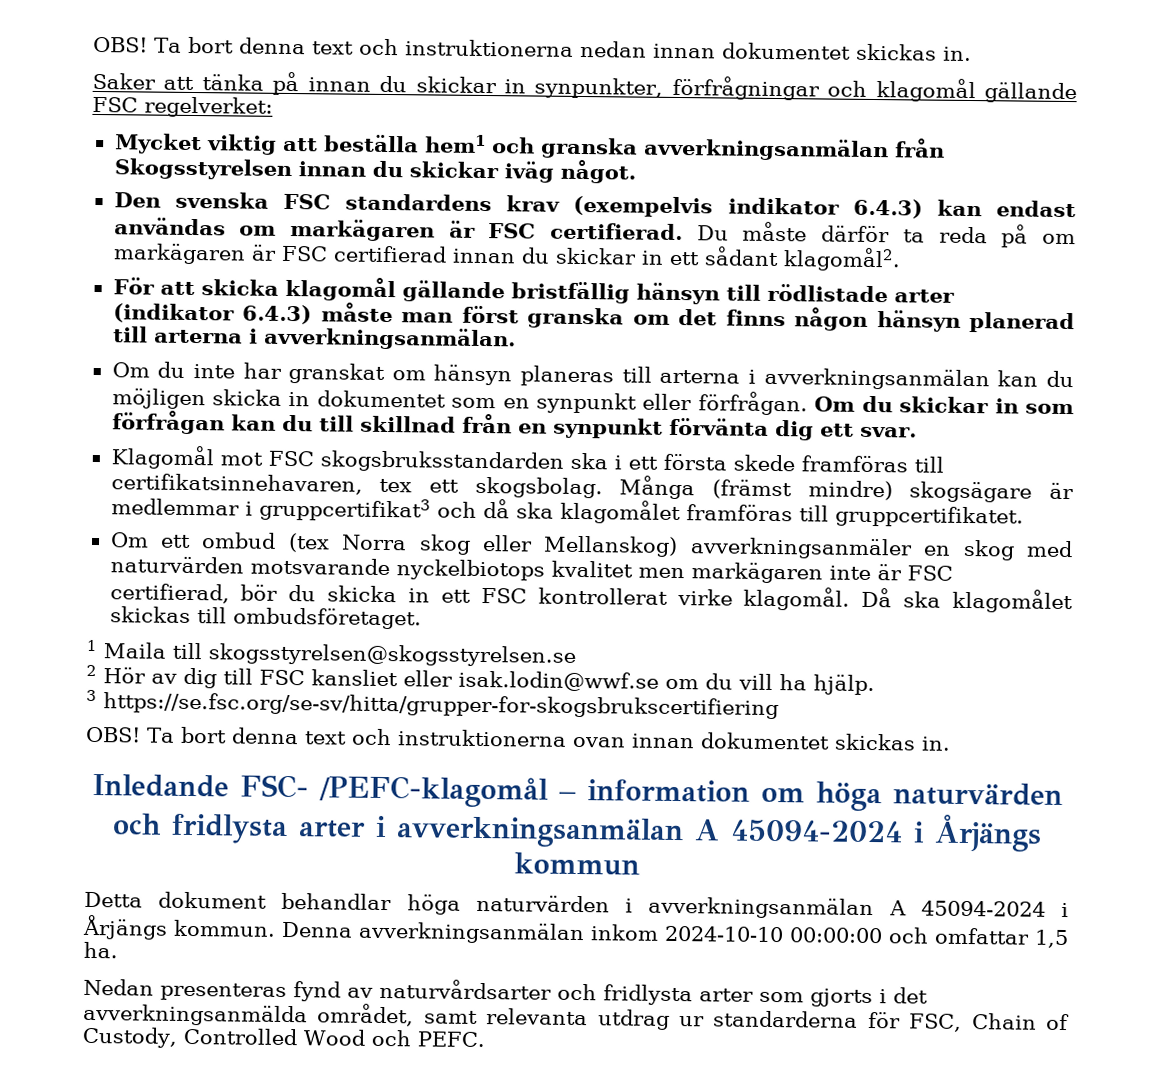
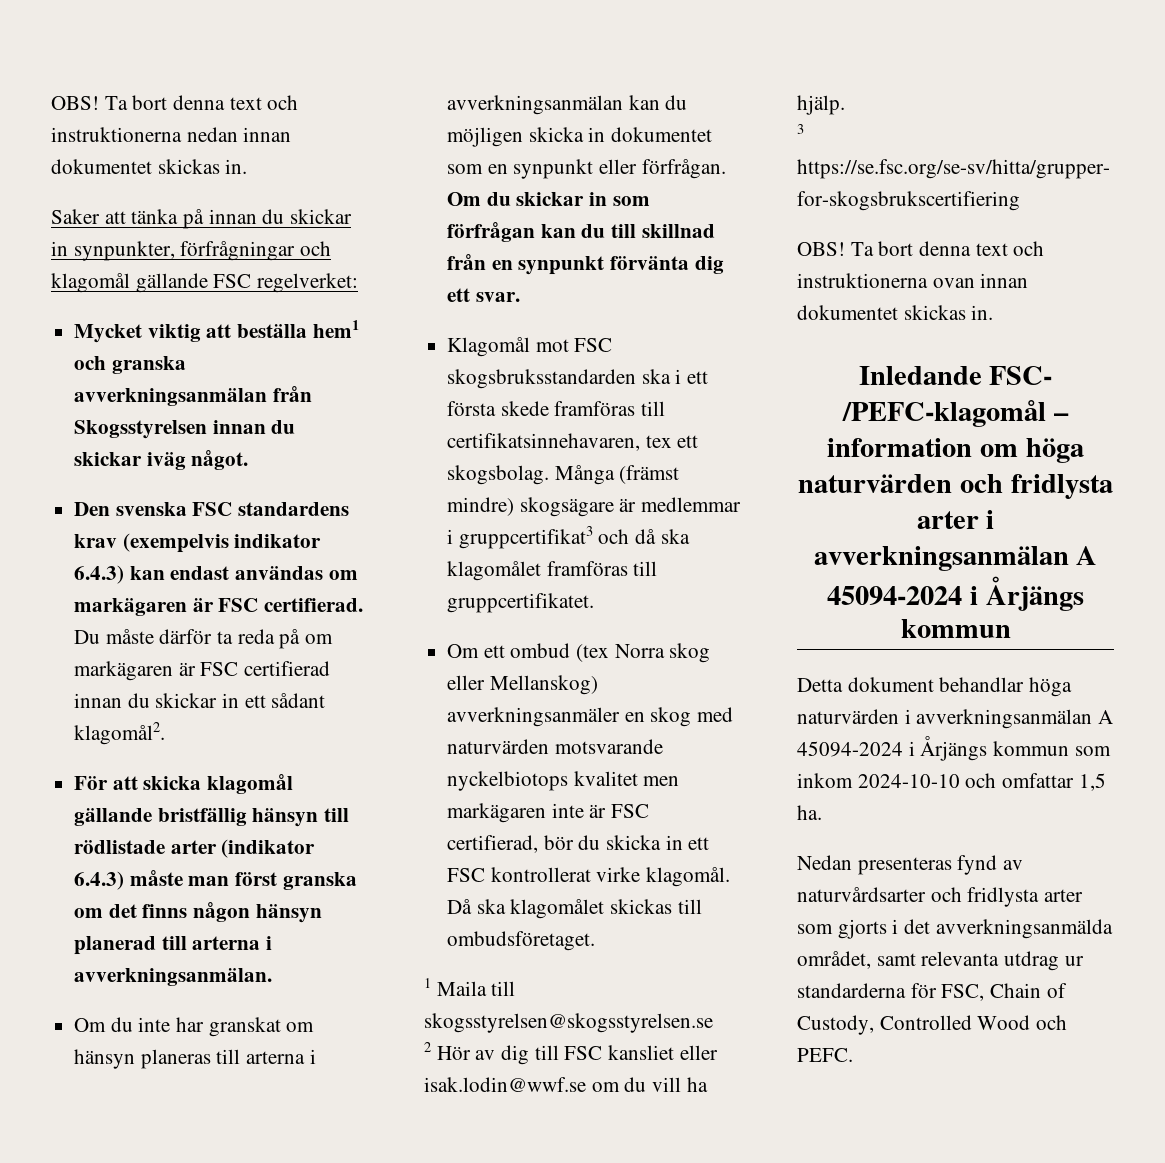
[173,919,585,945] kommun. Denna avverkningsanmälan -> [993,741,1111,756] kommun som
[789,927,883,944] 00:00:00 -> (960, 781) none

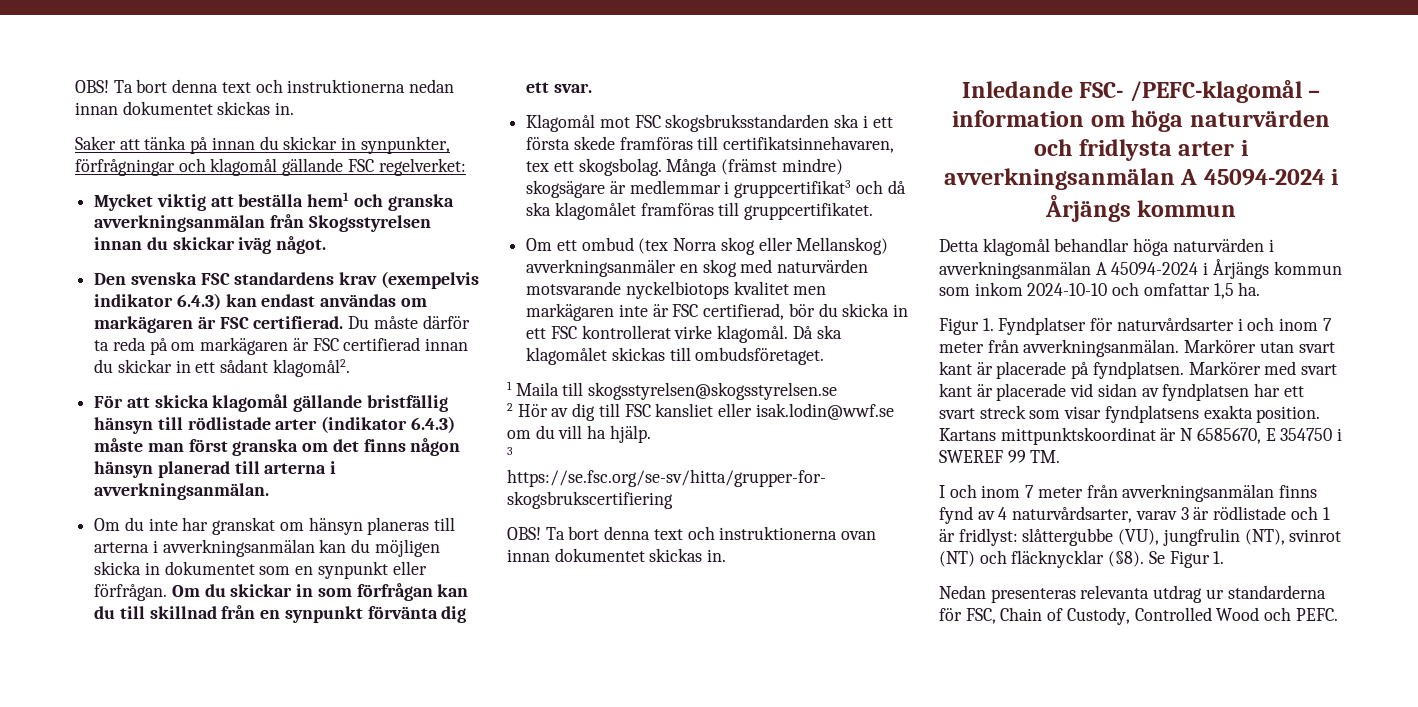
[847,677,934,692] dokument -> [982,238,1050,256] klagomål
[797,855,1024,875] [797,887,1084,907] [797,919,1113,939] [797,951,916,969] Nedan presenteras fynd av naturvårdsarter och fridlysta arter som gjorts i det avverkningsanmälda området, samt -> [939,317,1332,335] [939,339,1335,357] [939,361,1338,379] [939,383,1304,401] [939,405,1321,423] [939,427,1343,445] [939,450,1061,463] [939,484,1318,502] [939,506,1330,524] [939,528,1342,546] [939,550,1225,568] [939,585,1076,603] Figur 1. Fyndplatser för naturvårdsarter i och inom 7 meter från avverkningsanmälan. Markörer utan svart kant är placerade på fyndplatsen. Markörer med svart kant är placerade vid sidan av fyndplatsen har ett svart streck som visar fyndplatsens exakta position. Kartans mittpunktskoordinat är N 6585670, E 354750 i SWEREF 99 TM. // I och inom 7 meter från avverkningsanmälan finns fynd av 4 naturvårdsarter, varav 3 är rödlistade och 1 är fridlyst: slåttergubbe (VU), jungfrulin (NT), svinrot (NT) och fläcknycklar (§8). Se Figur 1. // Nedan presenteras

